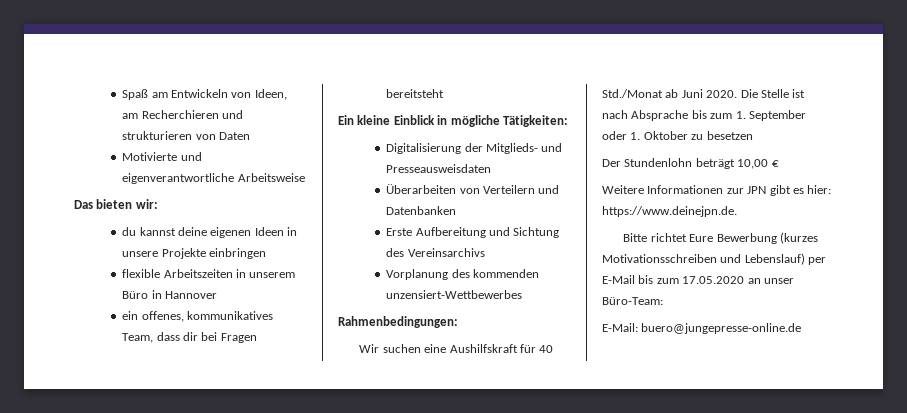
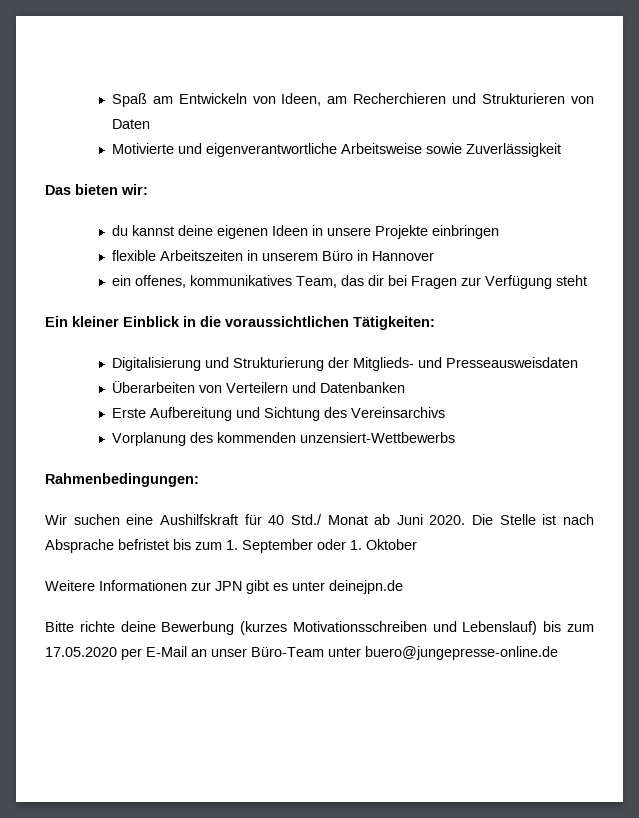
[122,131,193,140] strukturieren -> [482,93,566,104] Strukturieren
(305, 177) none -> [425,143,561,157] sowie Zuverlässigkeit
[156,332,180,341] dass -> [340,275,364,286] das
[386,89,445,98] bereitsteht -> [460,275,587,289] zur Verfügung steht
[357,115,391,125] kleine -> [72,316,119,327] kleiner
[450,115,500,127] mögliche -> [200,316,349,327] die voraussichtlichen
(462, 148) none -> [204,357,324,371] und Strukturierung
[386,290,523,299] unzensiert-Wettbewerbes -> [299,432,455,443] unzensiert-Wettbewerbs
[602,89,663,98] Std./Monat -> [290,514,368,525] Std./ Monat
(689, 115) none -> [118,539,169,550] befristet
[691,131,753,140] [602,158,779,169] zu besetzen // Der Stundenlohn beträgt 10,00 € -> (417, 544) none
[807,185,832,194] [602,206,737,217] hier: https://www.deinejpn.de. -> [292,580,403,594] unter deinejpn.de
[650,233,714,242] richtet Eure -> [79,621,156,632] richte deine
[808,257,827,265] [602,275,635,284] per E-Mail -> (538, 628) none
[747,278,794,284] [602,297,663,305] [602,323,638,332] an unser Büro-Team: // E-Mail: -> [121,646,361,660] per E-Mail an unser Büro-Team unter

